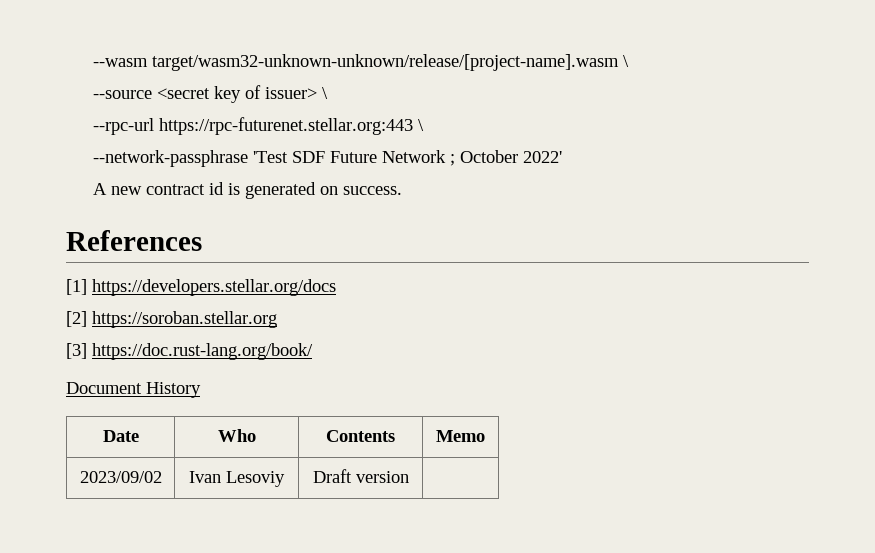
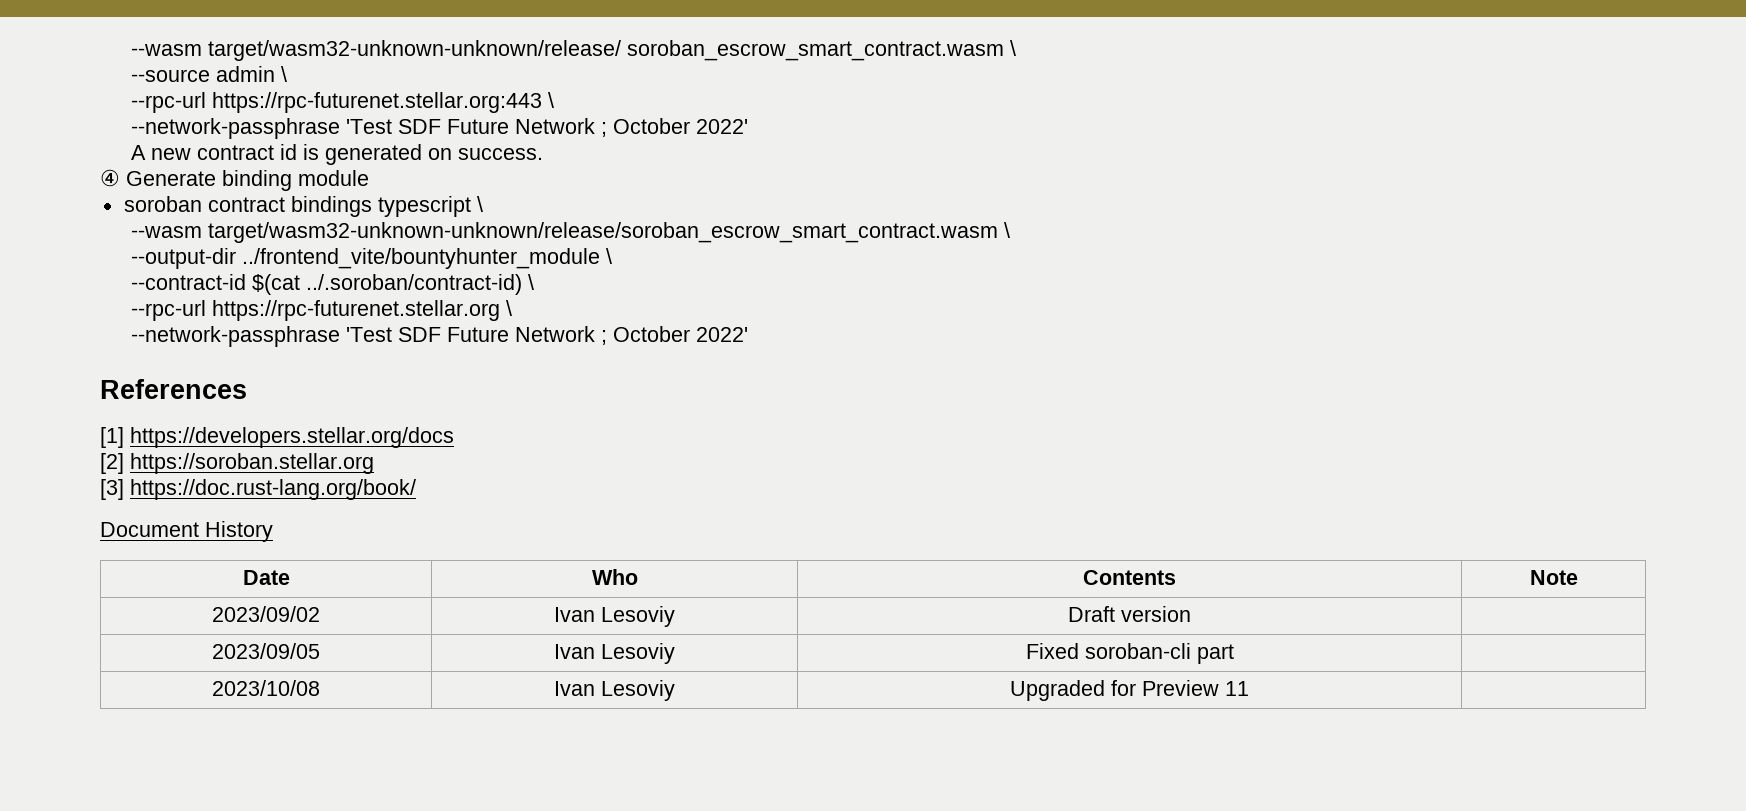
[92,54,619,71] --wasm target/wasm32-unknown-unknown/release/[project-name].wasm -> [131,40,1005,61] --wasm target/wasm32-unknown-unknown/release/ soroban_escrow_smart_contract.wasm
[156,85,317,103] <secret key of issuer> -> [216,66,276,82] admin
(402, 190) none -> [100,169,369,191] [123,196,483,217] [131,222,1011,243] [131,248,613,269] [131,274,535,295] [131,300,513,321] [131,326,749,347] // ④ Generate binding module // soroban contract bindings typescript \ // --wasm target/wasm32-unknown-unknown/release/soroban_escrow_smart_contract.wasm \ // --output-dir ../frontend_vite/bountyhunter_module \ // --contract-id $(cat ../.soroban/contract-id) \ // --rpc-url https://rpc-futurenet.stellar.org \ // --network-passphrase 'Test SDF Future Network ; October 2022'
[436,430,485,442] Memo -> [1529,570,1578,585] Note
(409, 477) none -> [212,643,320,659] [554,643,675,664] [1025,643,1234,664] [212,680,320,696] [554,680,675,701] [1010,680,1249,701] // 2023/09/05 | Ivan Lesoviy | Fixed soroban-cli part | // 2023/10/08 | Ivan Lesoviy | Upgraded for Preview 11 |

